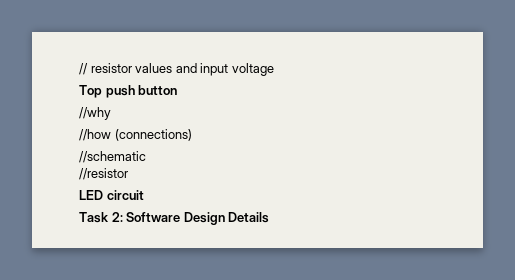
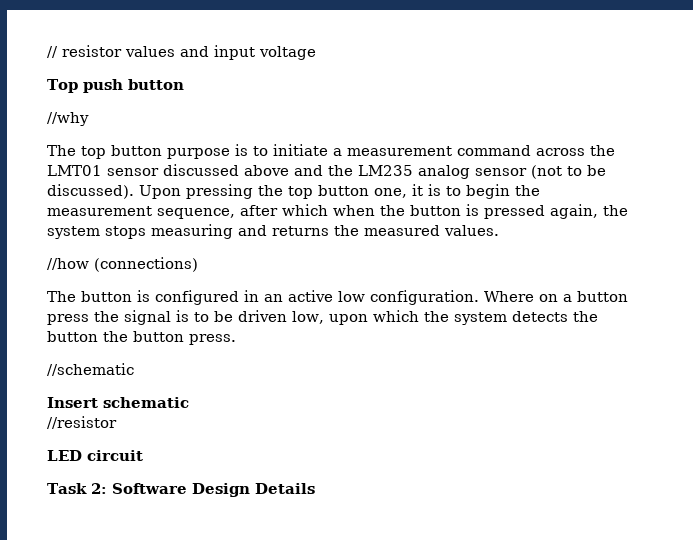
[79,129,192,141] //how (connections) -> [47,144,615,159] [47,164,606,179] [47,184,540,199] [47,204,628,219] [47,224,499,239] [47,257,198,272] [47,290,628,305] [47,310,598,325] [47,331,236,345] The top button purpose is to initiate a measurement command across the LMT01 sensor discussed above and the LM235 analog sensor (not to be discussed). Upon pressing the top button one, it is to begin the measurement sequence, after which when the button is pressed again, the system stops measuring and returns the measured values. // //how (connections) // The button is configured in an active low configuration. Where on a button press the signal is to be driven low, upon which the system detects the button the button press.
(146, 157) none -> [47,397,189,408] // Insert schematic

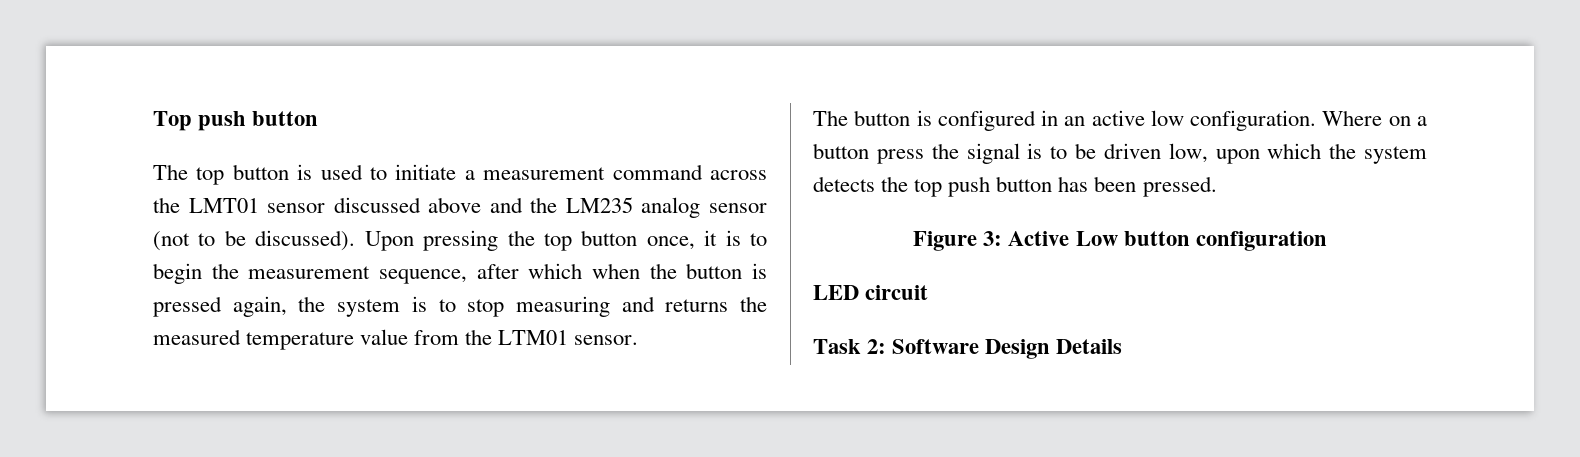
[47,45,316,60] // resistor values and input voltage // -> (153, 121) none
[47,112,89,126] // //why -> (319, 118) none
[167,144,248,159] purpose is -> [297,164,363,180] is used
[374,188,407,198] one, -> [646,236,695,250] once,
[105,226,146,239] stops -> [411,296,505,317] is to stop
[444,225,499,236] [47,257,198,272] values. // //how (connections) -> [246,329,639,350] temperature value from the LTM01 sensor.
[47,331,236,345] [47,363,134,376] [47,397,189,408] [47,416,117,429] button the button press. // //schematic // Insert schematic // //resistor -> [914,176,1217,197] [913,231,1327,251] top push button has been pressed. // Figure 3: Active Low button configuration

